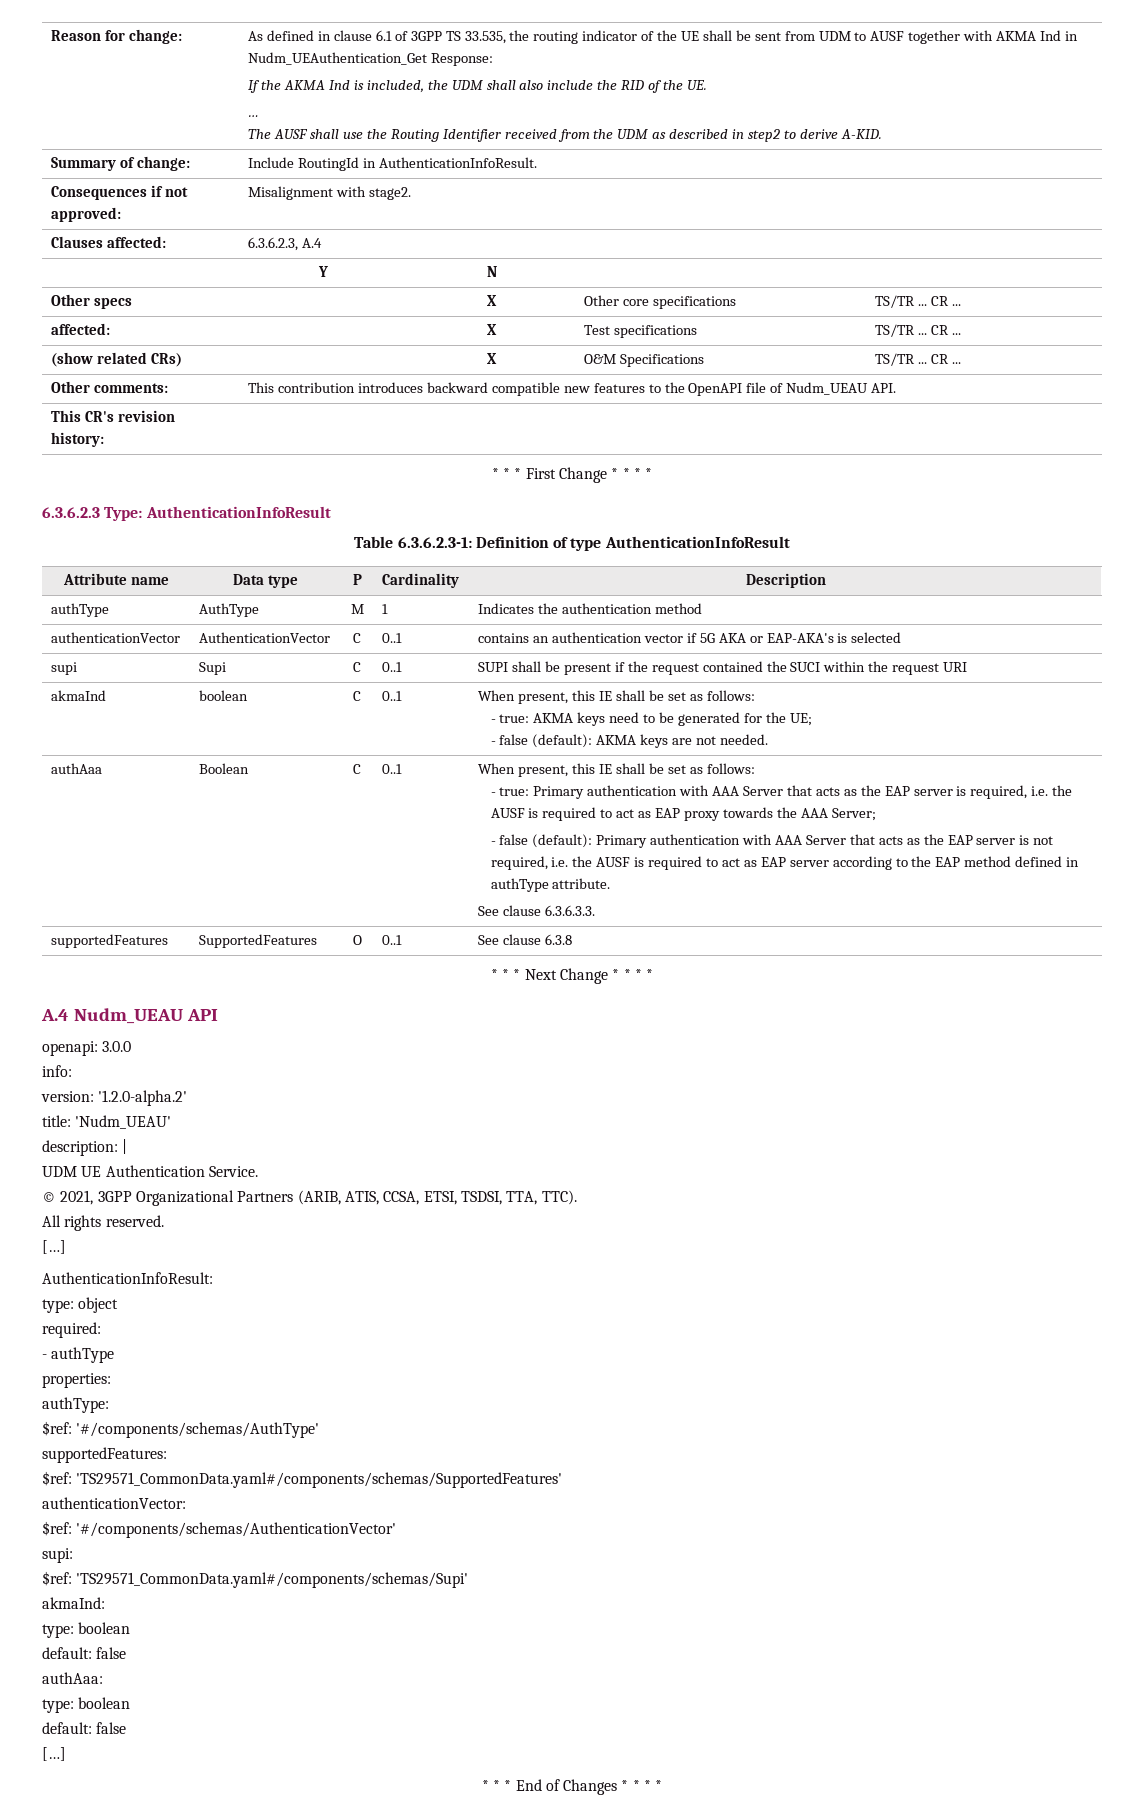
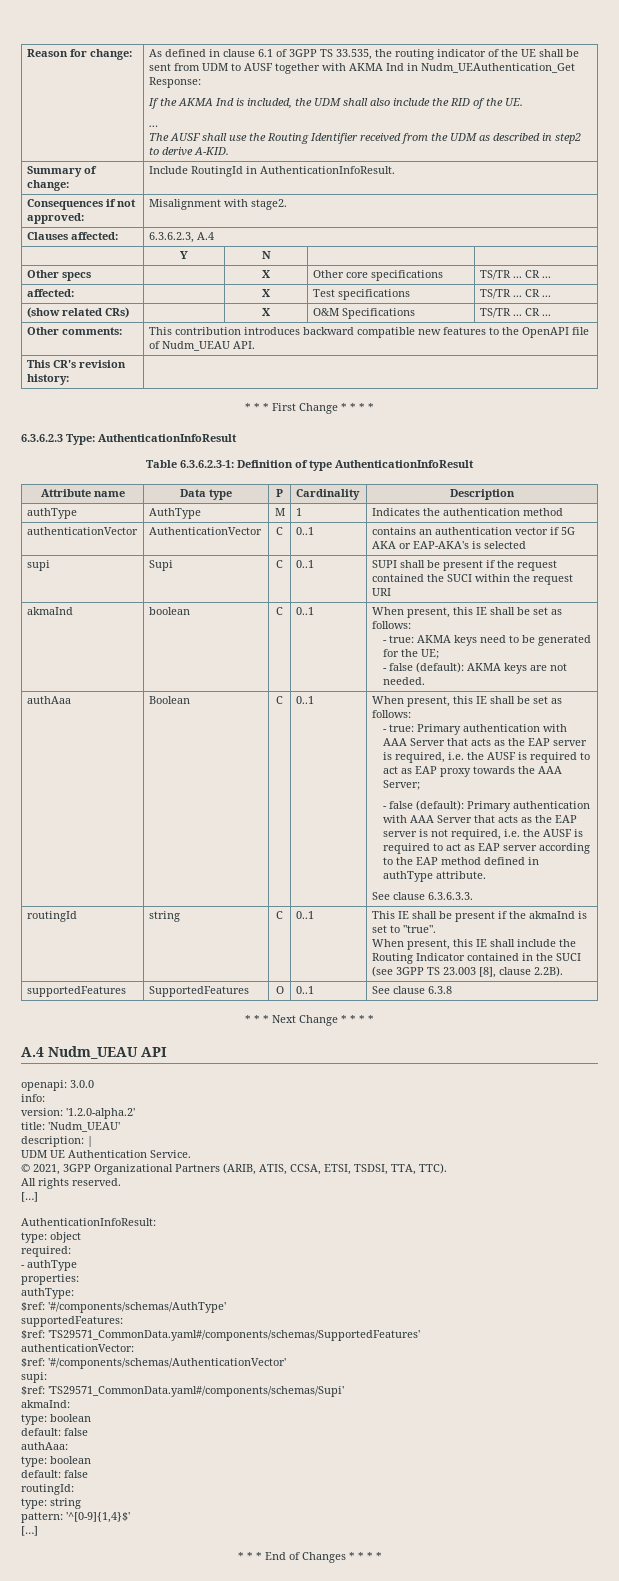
(596, 910) none -> [26,911,77,922] [148,911,180,922] [276,911,283,919] [295,911,314,919] [371,911,587,922] [371,925,436,933] [371,939,576,950] [371,953,581,964] [371,966,563,978] // routingId | string | C | 0..1 | This IE shall be present if the akmaInd is set to "true". // When present, this IE shall include the Routing Indicator contained in the SUCI (see 3GPP TS 23.003 [8], clause 2.2B).
(127, 1728) none -> [21,1484,74,1495] [21,1498,81,1509] [21,1512,130,1523] // routingId: // type: string // pattern: '^[0-9]{1,4}$'

